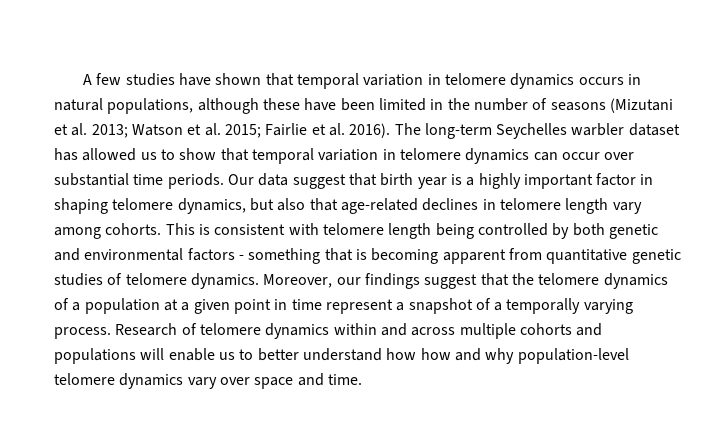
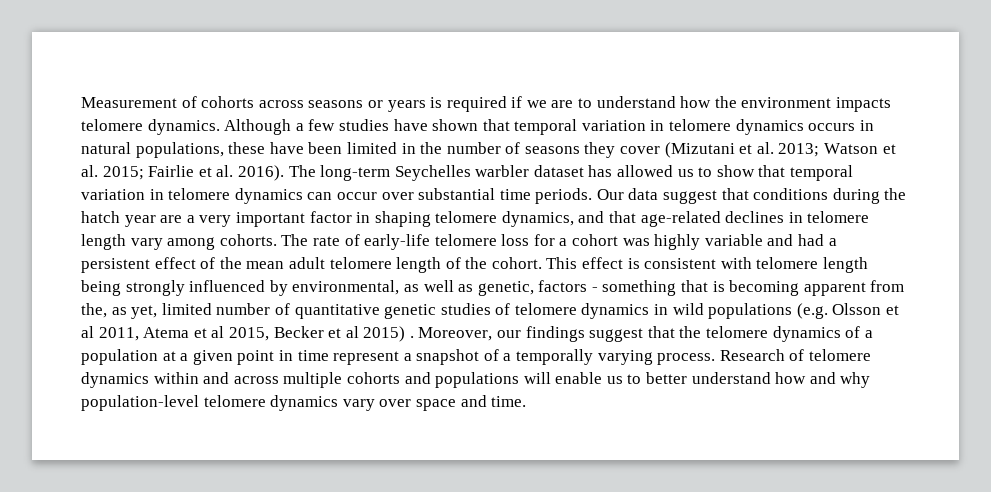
[83,74,93,85] A -> [81,96,892,112] [81,119,304,135] Measurement of cohorts across seasons or years is required if we are to understand how the environment impacts telomere dynamics. Although a
[197,98,259,114] although -> (224, 150) none
(606, 106) none -> [584,142,661,158] they cover
[380,173,521,189] birth year is a highly -> [753,188,907,204] [81,211,232,227] conditions during the hatch year are a very
[249,198,306,211] but also -> [578,211,605,223] and
[165,223,195,235] This -> [281,234,837,250] [81,257,624,273] The rate of early-life telomere loss for a cohort was highly variable and had a persistent effect of the mean adult telomere length of the cohort. This effect
[477,223,658,239] [54,248,184,261] controlled by both genetic and environmental -> [125,280,534,296] strongly influenced by environmental, as well as genetic,
(542, 254) none -> [81,303,290,319] the, as yet, limited number of
[190,273,259,289] dynamics. -> [581,303,900,319] [81,326,414,342] dynamics in wild populations (e.g. Olsson et al 2011, Atema et al 2015, Becker et al 2015) .
[420,348,451,360] how -> (807, 378) none

